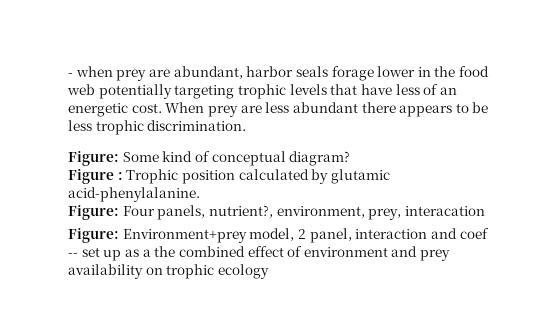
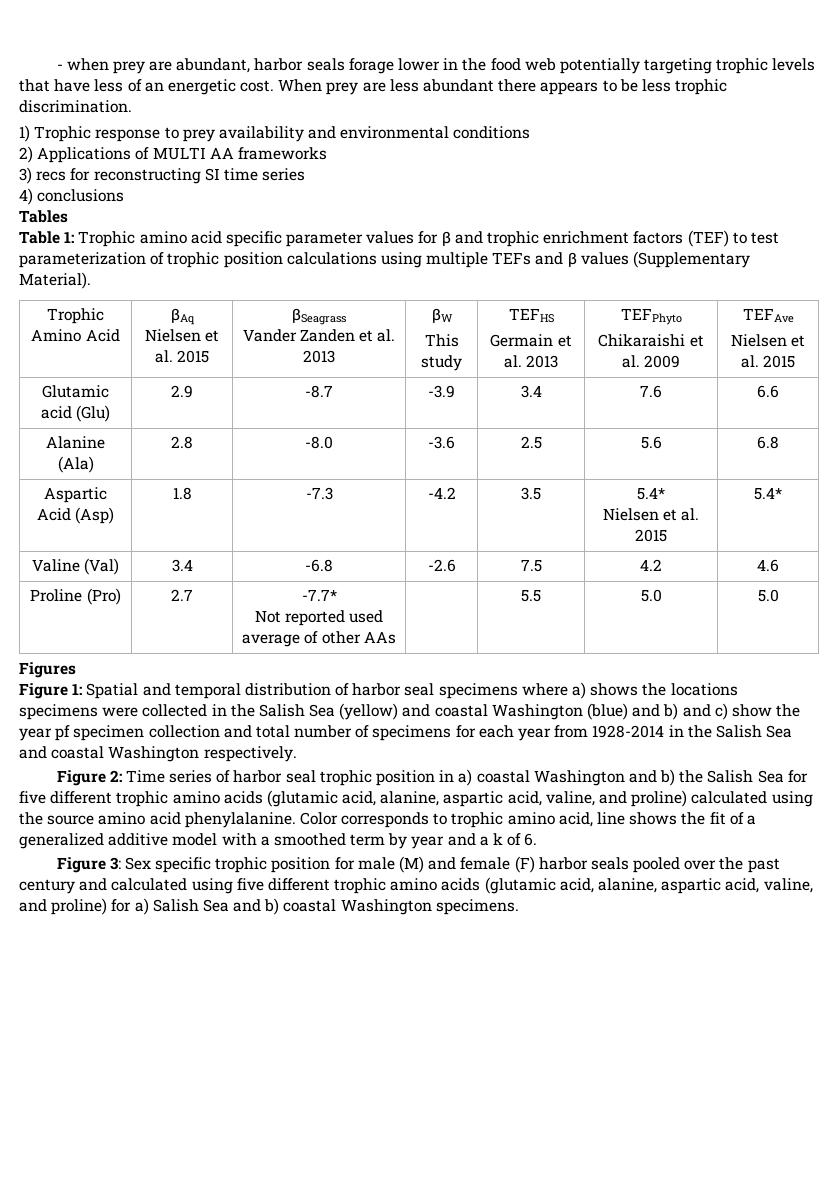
[68,151,351,166] [68,169,390,184] [68,187,200,202] [68,205,485,220] [68,228,489,243] [68,246,451,261] [68,264,269,279] Figure: Some kind of conceptual diagram? // Figure : Trophic position calculated by glutamic acid-phenylalanine. // Figure: Four panels, nutrient?, environment, prey, interacation // Figure: Environment+prey model, 2 panel, interaction and coef -- set up as a the combined effect of environment and prey availability on trophic ecology -> [19,125,531,142] [19,146,327,163] [19,167,306,184] [19,188,125,205] [19,210,68,223] [19,230,779,247] [19,251,751,268] [19,272,91,289] [47,308,104,324] [31,329,120,342] [170,308,195,325] [144,329,220,342] [154,350,210,363] [292,308,346,325] [242,329,396,342] [303,350,335,363] [431,308,453,323] [424,334,459,347] [421,355,462,371] [508,308,554,323] [490,334,572,347] [503,355,559,368] [620,308,682,325] [598,334,704,347] [621,355,681,368] [742,308,794,323] [730,334,806,347] [740,355,796,368] [42,385,109,398] [40,405,111,422] [171,385,193,398] [305,385,333,398] [428,385,455,398] [520,385,542,398] [640,385,662,398] [757,385,779,398] [46,436,105,449] [57,456,94,473] [171,436,193,449] [305,436,333,449] [428,436,455,449] [520,436,542,449] [640,436,662,449] [757,436,779,449] [44,487,107,503] [36,507,115,524] [172,487,192,500] [305,487,333,500] [427,487,456,499] [521,487,541,500] [637,487,665,500] [602,508,700,521] [635,529,667,542] [754,487,782,500] [31,558,120,575] [171,559,193,572] [305,559,333,572] [427,559,456,572] [520,559,542,572] [640,559,662,571] [757,559,779,572] [30,588,121,605] [171,589,193,601] [301,589,337,601] [254,610,384,626] [242,631,396,647] [521,589,541,602] [640,589,662,602] [757,589,779,602] [19,662,76,678] [19,682,738,699] [19,703,801,720] [19,725,793,741] [19,746,297,762] [56,769,808,786] [19,790,813,807] [19,812,756,828] [19,833,538,849] [56,856,780,873] [19,877,813,894] [19,898,519,915] 1) Trophic response to prey availability and environmental conditions // 2) Applications of MULTI AA frameworks // 3) recs for reconstructing SI time series // 4) conclusions // Tables // Table 1: Trophic amino acid specific parameter values for β and trophic enrichment factors (TEF) to test parameterization of trophic position calculations using multiple TEFs and β values (Supplementary Material). // Trophic Amino Acid | βAq // Nielsen et al. 2015 | βSeagrass // Vander Zanden et al. 2013 | βW // This study | TEFHS // Germain et al. 2013 | TEFPhyto // Chikaraishi et al. 2009 | TEFAve // Nielsen et al. 2015 // Glutamic acid (Glu) | 2.9 | -8.7 | -3.9 | 3.4 | 7.6 | 6.6 // Alanine (Ala) | 2.8 | -8.0 | -3.6 | 2.5 | 5.6 | 6.8 // Aspartic Acid (Asp) | 1.8 | -7.3 | -4.2 | 3.5 | 5.4* // Nielsen et al. 2015 | 5.4* // Valine (Val) | 3.4 | -6.8 | -2.6 | 7.5 | 4.2 | 4.6 // Proline (Pro) | 2.7 | -7.7* // Not reported used average of other AAs | | 5.5 | 5.0 | 5.0 // Figures // Figure 1: Spatial and temporal distribution of harbor seal specimens where a) shows the locations specimens were collected in the Salish Sea (yellow) and coastal Washington (blue) and b) and c) show the year pf specimen collection and total number of specimens for each year from 1928-2014 in the Salish Sea and coastal Washington respectively. // Figure 2: Time series of harbor seal trophic position in a) coastal Washington and b) the Salish Sea for five different trophic amino acids (glutamic acid, alanine, aspartic acid, valine, and proline) calculated using the source amino acid phenylalanine. Color corresponds to trophic amino acid, line shows the fit of a generalized additive model with a smoothed term by year and a k of 6. // Figure 3: Sex specific trophic position for male (M) and female (F) harbor seals pooled over the past century and calculated using five different trophic amino acids (glutamic acid, alanine, aspartic acid, valine, and proline) for a) Salish Sea and b) coastal Washington specimens.

